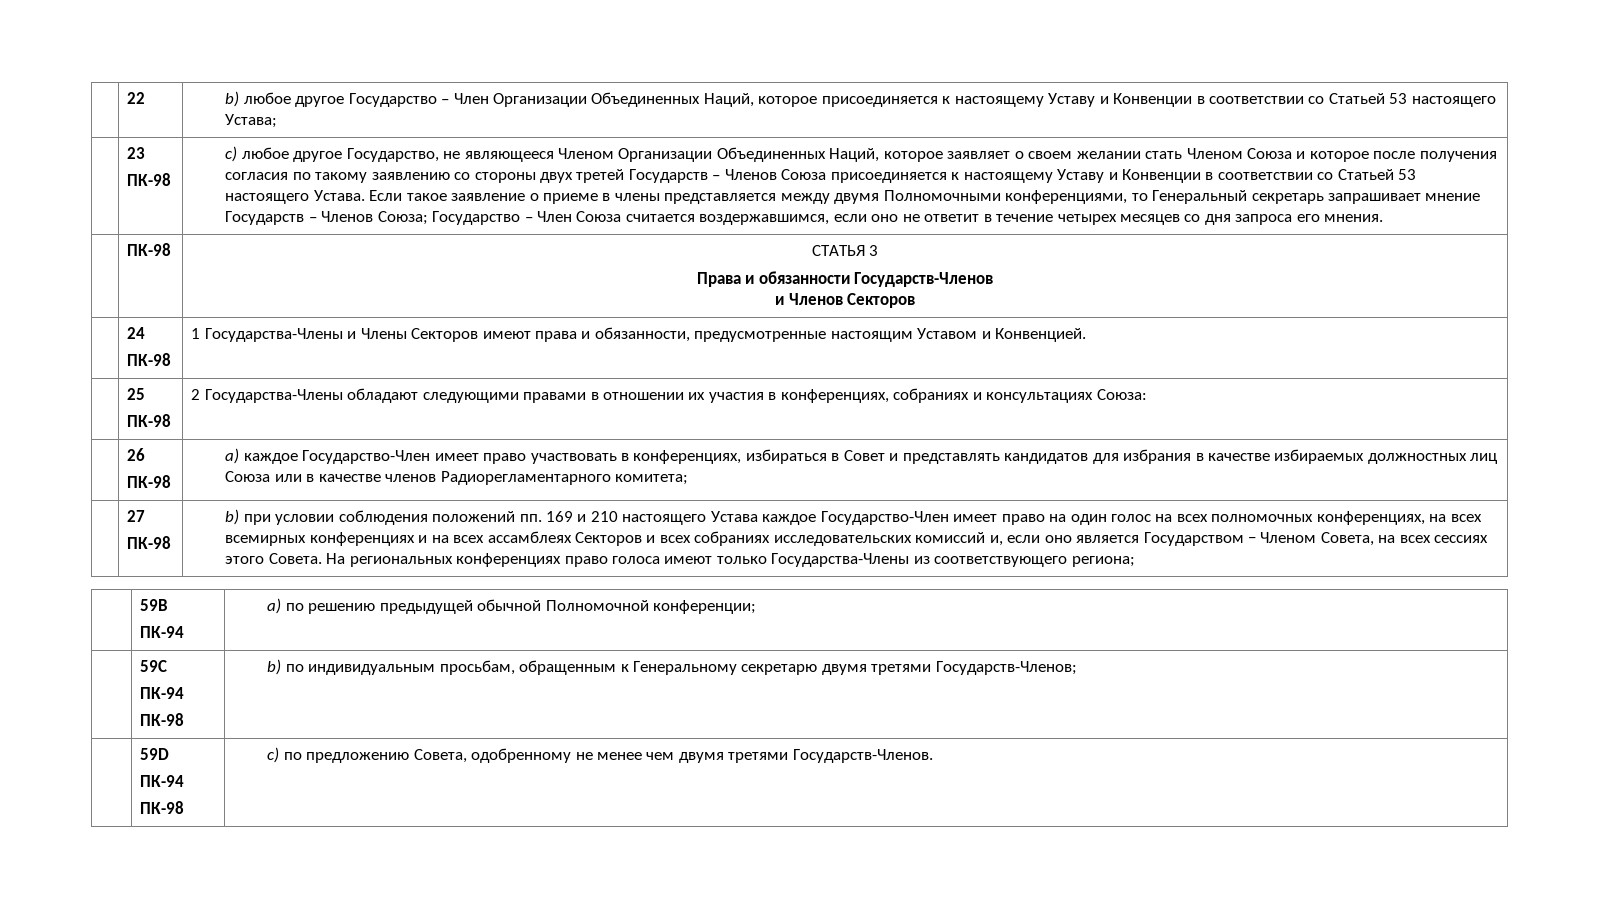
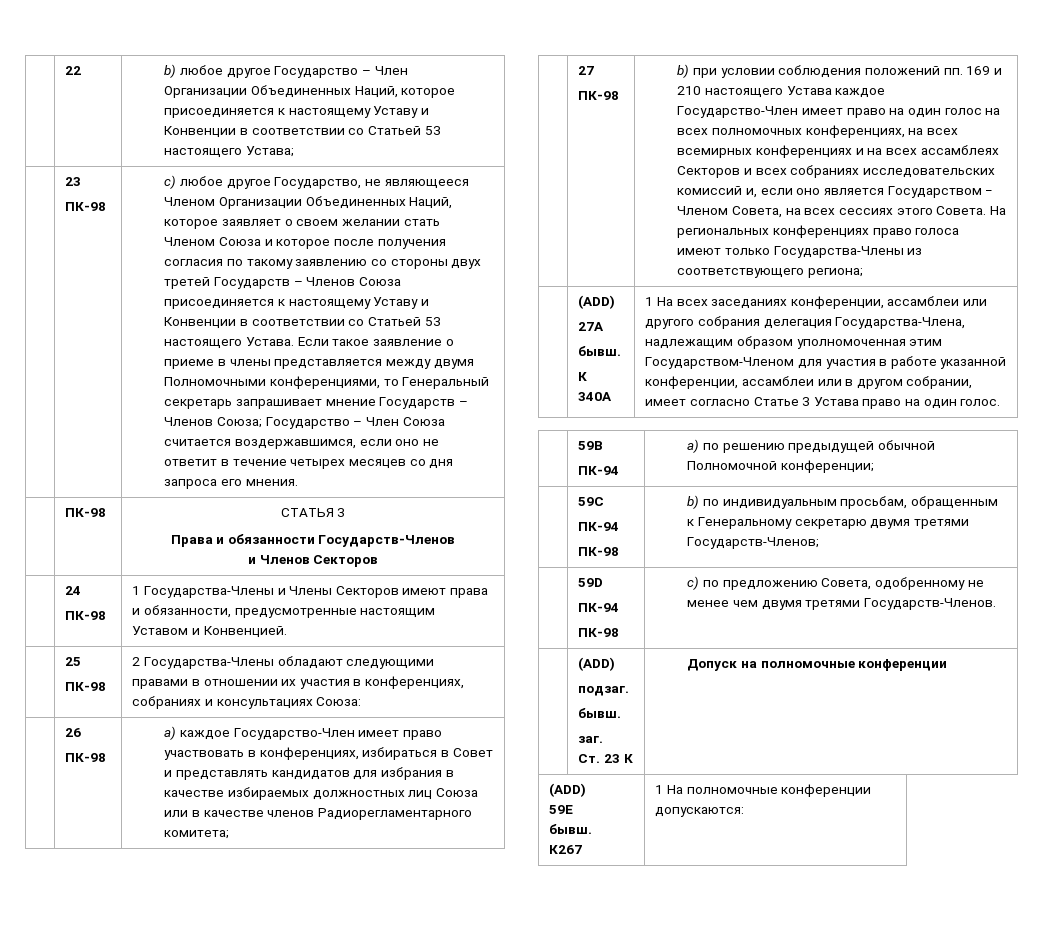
(1135, 561) none -> [578,295,616,309] [578,322,605,331] [578,346,622,356] [578,372,588,381] [578,392,613,401] [645,296,988,309] [645,316,966,329] [645,336,943,349] [645,356,1007,369] [645,376,973,389] [645,397,1001,409] // | (ADD) // 27A // бывш. // К 340A | 1 На всех заседаниях конференции, ассамблеи или другого собрания делегация Государства-Члена, надлежащим образом уполномоченная этим Государством-Членом для участия в работе указанной конференции, ассамблеи или в другом собрании, имеет согласно Статье 3 Устава право на один голос.
(933, 756) none -> [578,657,616,671] [578,686,630,696] [578,708,622,718] [578,736,604,743] [578,754,633,763] [687,659,948,671] [549,783,587,797] [549,805,574,814] [549,824,593,834] [549,845,583,854] [655,784,872,797] [655,807,745,817] // | (ADD) // подзаг. // бывш. // заг. // Ст. 23 К | Допуск на полномочные конференции // (ADD) // 59E // бывш. // К267 | 1 На полномочные конференции допускаются:

